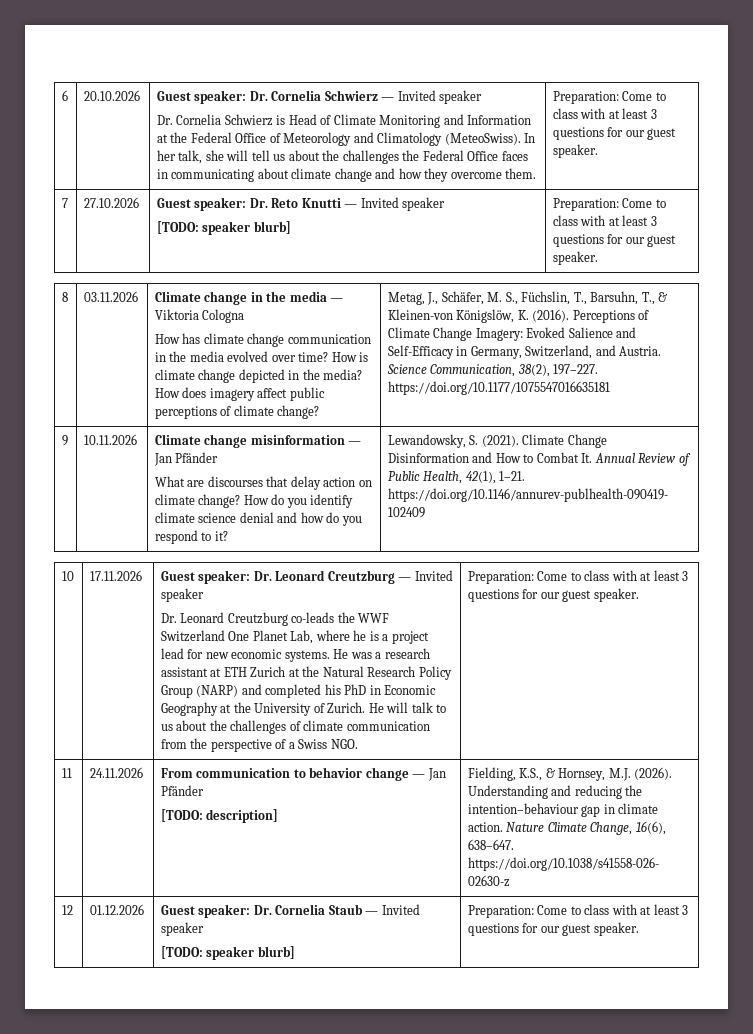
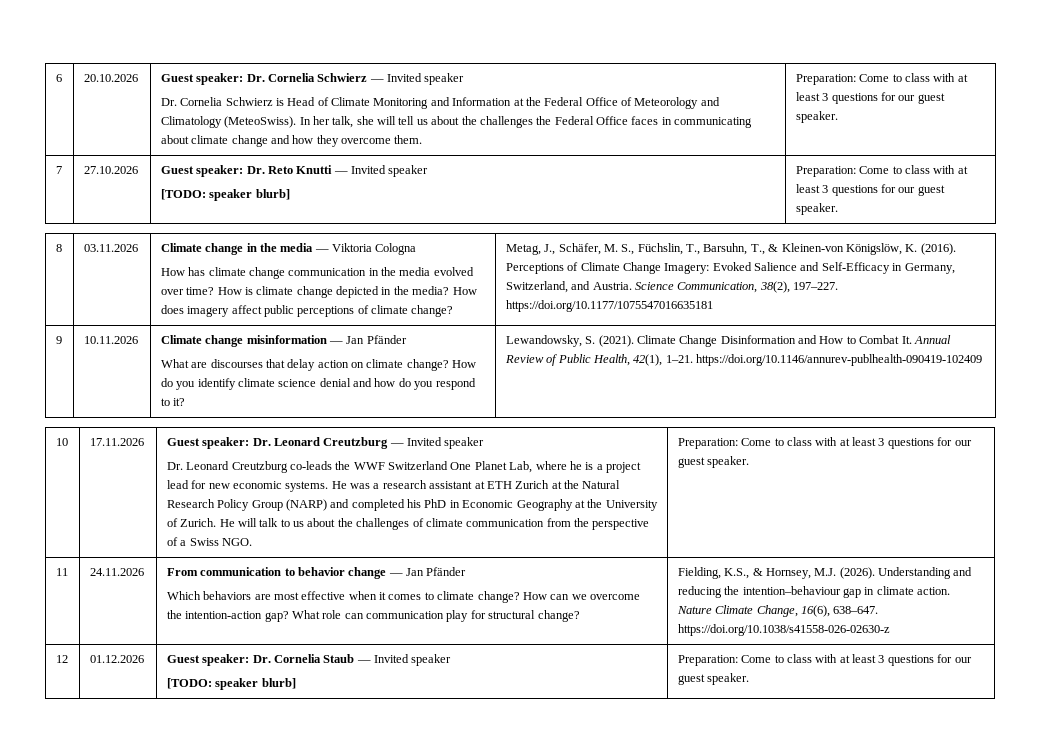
[160,809,279,823] [TODO: description] -> [166,591,641,603] [166,610,580,622] Which behaviors are most effective when it comes to climate change? How can we overcome the intention-action gap? What role can communication play for structural change?

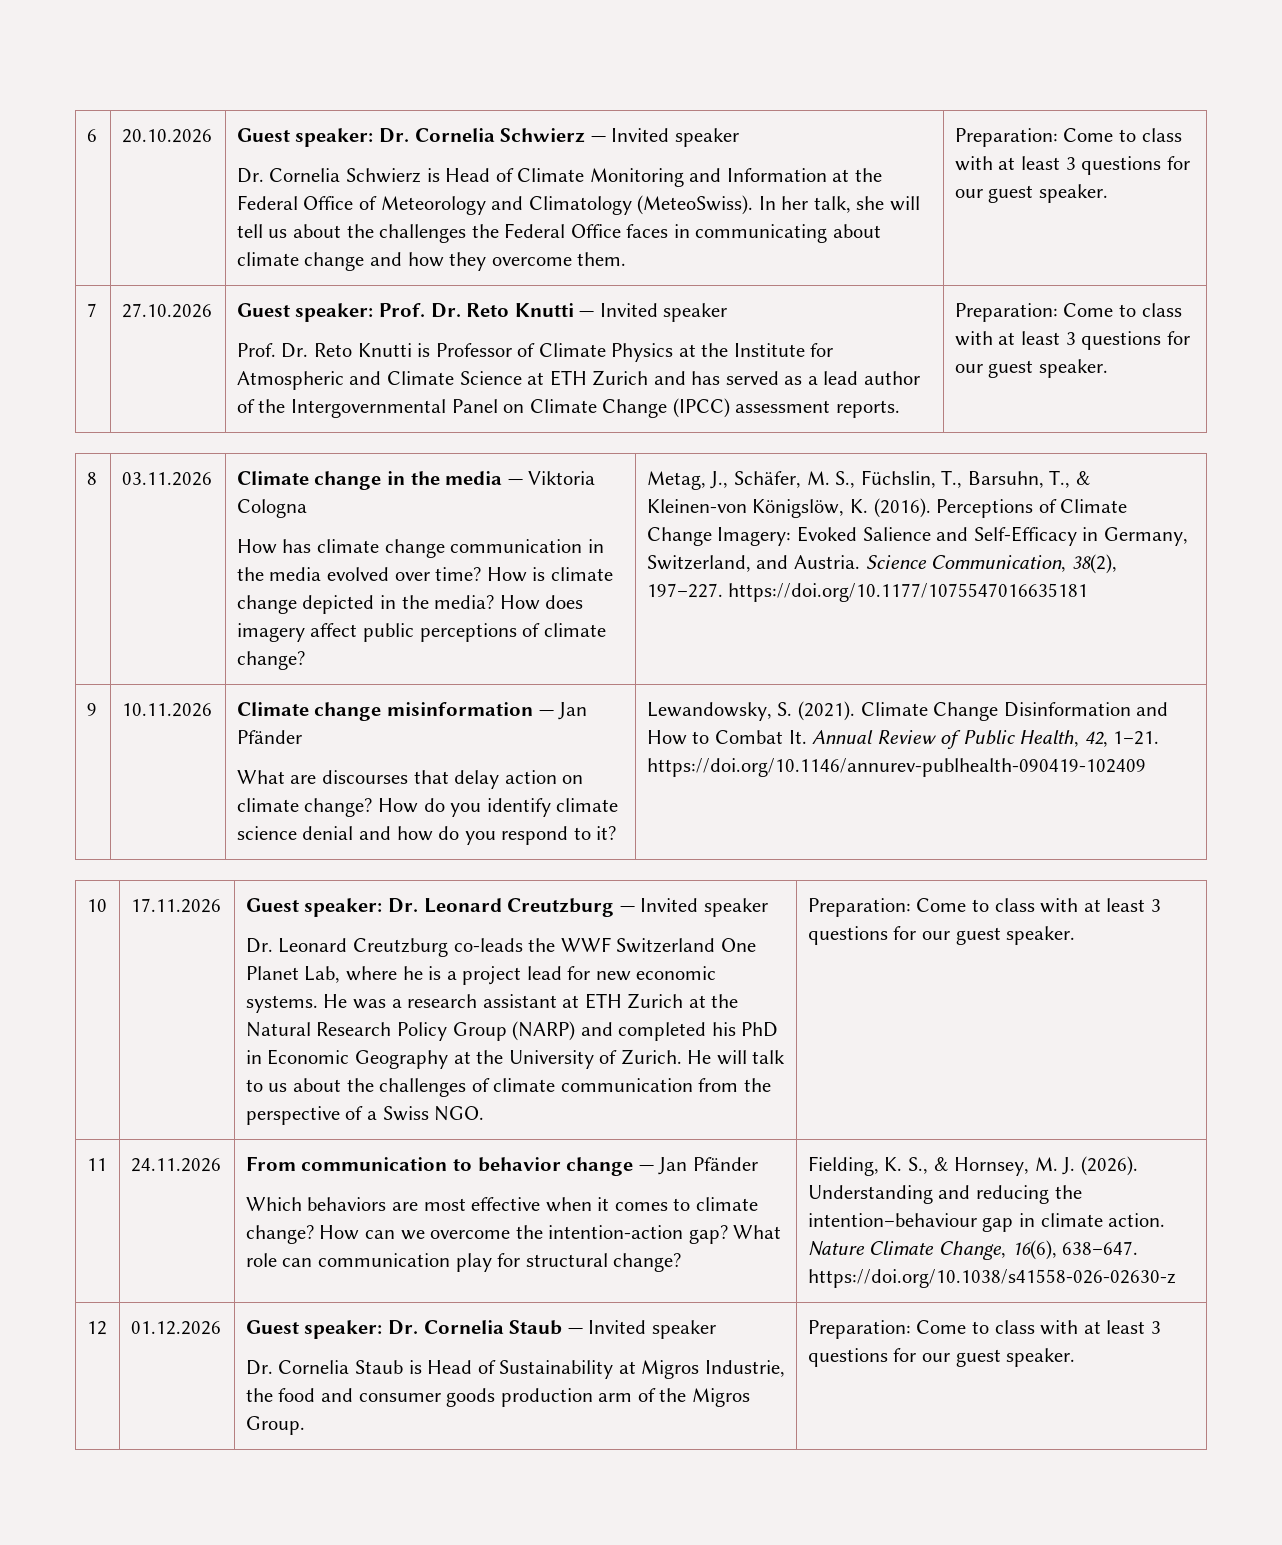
(244, 171) none -> [379,303,426,317] Prof.
[160,189,290,201] [TODO: speaker blurb] -> [236,343,834,362] [236,370,920,390] [236,398,900,418] Prof. Dr. Reto Knutti is Professor of Climate Physics at the Institute for Atmospheric and Climate Science at ETH Zurich and has served as a lead author of the Intergovernmental Panel on Climate Change (IPCC) assessment reports.
[633,354,663,366] 42(1), -> [1084,731,1108,747] 42,
[724,568,837,579] K.S., & Hornsey, M.J. -> [884,1157,1076,1176] K. S., & Hornsey, M. J.
[166,678,296,690] [TODO: speaker blurb] -> [245,1360,785,1379] [245,1388,750,1407] [245,1416,305,1435] Dr. Cornelia Staub is Head of Sustainability at Migros Industrie, the food and consumer goods production arm of the Migros Group.

